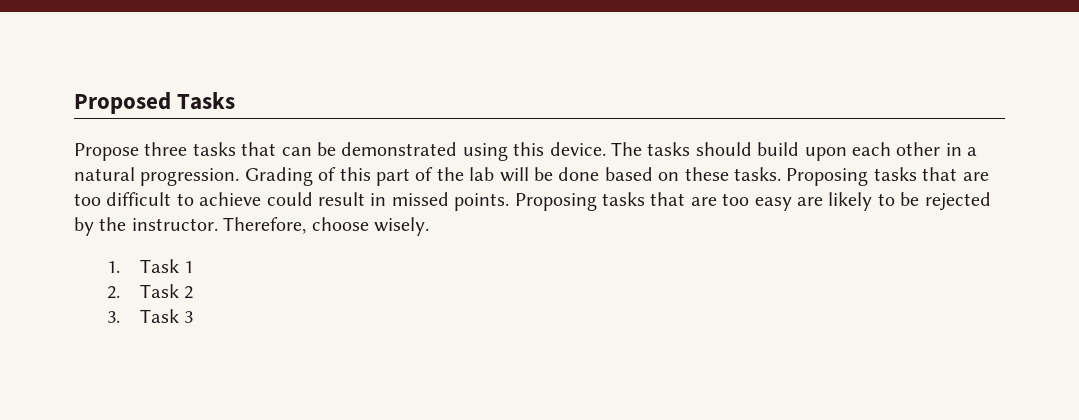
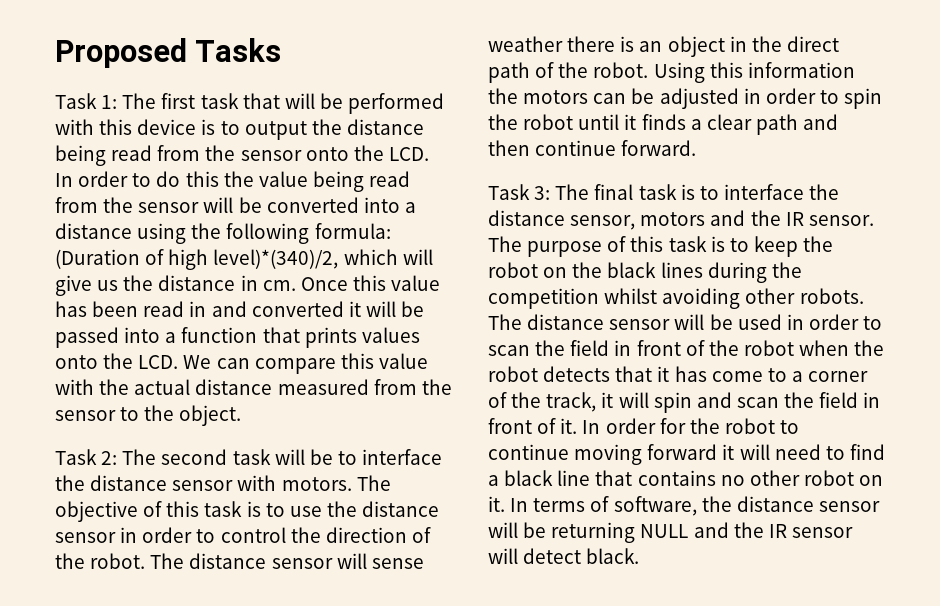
[74,142,978,161] [74,167,989,186] [74,192,991,211] [74,217,429,236] [107,259,194,273] [107,284,194,299] [107,309,194,323] Propose three tasks that can be demonstrated using this device. The tasks should build upon each other in a natural progression. Grading of this part of the lab will be done based on these tasks. Proposing tasks that are too difficult to achieve could result in missed points. Proposing tasks that are too easy are likely to be rejected by the instructor. Therefore, choose wisely. // 1. Task 1 // 2. Task 2 // 3. Task 3 -> [55,93,445,114] [55,119,424,140] [55,145,429,166] [55,171,411,192] [55,197,416,213] [55,223,391,244] [55,249,433,270] [55,275,441,296] [55,301,425,317] [55,327,420,348] [55,353,428,374] [55,379,452,395] [55,405,242,426] [55,449,443,465] [55,475,391,491] [55,501,440,522] [55,527,431,543] [55,553,424,569] [488,36,839,57] [488,62,855,83] [488,88,883,109] [488,114,839,135] [488,140,697,156] [488,184,840,200] [488,210,874,230] [488,236,834,257] [488,262,802,283] [488,288,864,309] [488,314,883,330] [488,340,885,356] [488,366,869,382] [488,392,881,413] [488,418,800,434] [488,444,885,465] [488,470,884,486] [488,496,880,516] [488,522,853,543] [488,548,640,564] Task 1: The first task that will be performed with this device is to output the distance being read from the sensor onto the LCD. In order to do this the value being read from the sensor will be converted into a distance using the following formula: (Duration of high level)*(340)/2, which will give us the distance in cm. Once this value has been read in and converted it will be passed into a function that prints values onto the LCD. We can compare this value with the actual distance measured from the sensor to the object. // Task 2: The second task will be to interface the distance sensor with motors. The objective of this task is to use the distance sensor in order to control the direction of the robot. The distance sensor will sense weather there is an object in the direct path of the robot. Using this information the motors can be adjusted in order to spin the robot until it finds a clear path and then continue forward. // Task 3: The final task is to interface the distance sensor, motors and the IR sensor. The purpose of this task is to keep the robot on the black lines during the competition whilst avoiding other robots. The distance sensor will be used in order to scan the field in front of the robot when the robot detects that it has come to a corner of the track, it will spin and scan the field in front of it. In order for the robot to continue moving forward it will need to find a black line that contains no other robot on it. In terms of software, the distance sensor will be returning NULL and the IR sensor will detect black.

